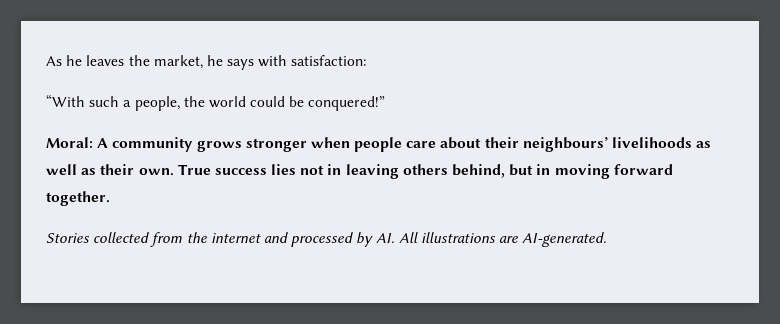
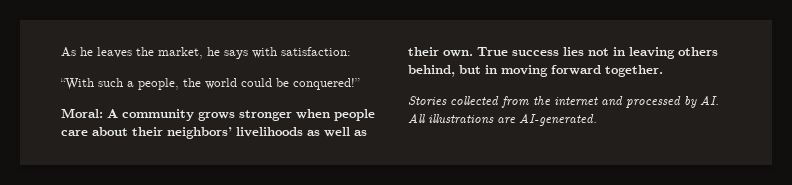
[522,136,608,152] neighbours’ -> [167,127,232,139] neighbors’

